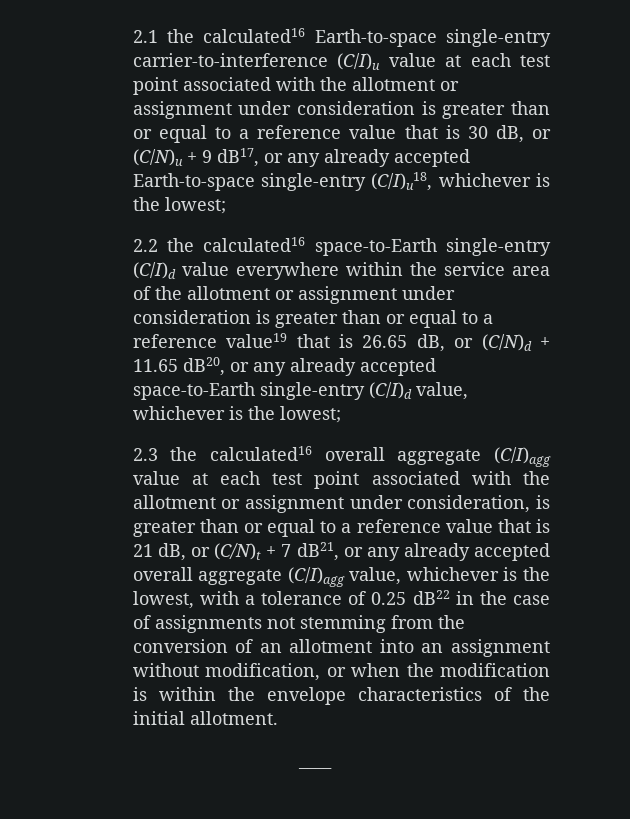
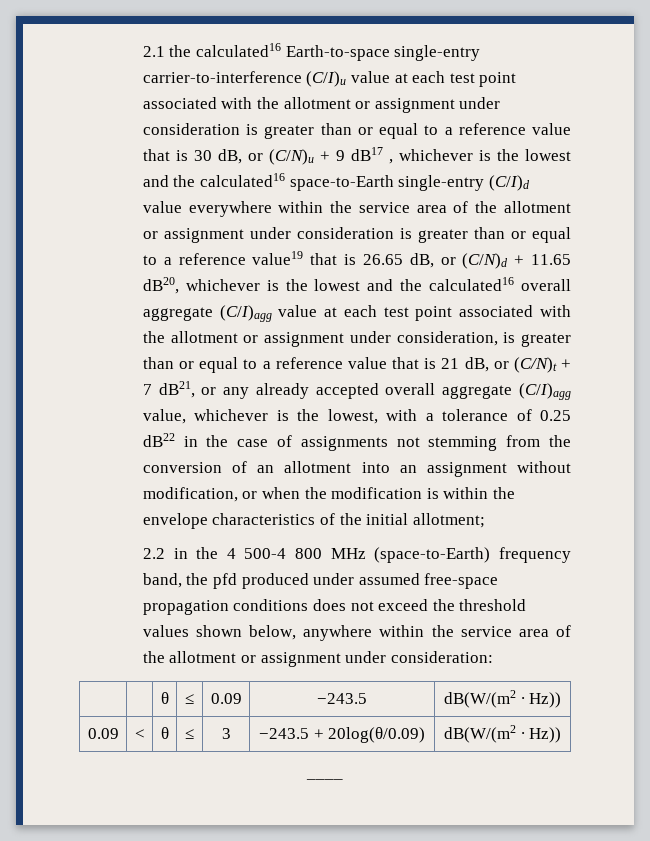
[216,148,470,167] [132,172,550,191] [132,197,226,214] [132,239,158,252] dB17, or any already accepted Earth-to-space single-entry (C/I)u18, whichever is the lowest; // 2.2 -> [350,147,571,164] [142,175,169,187] dB17 , whichever is the lowest and
[229,358,436,376] [132,382,468,400] [132,406,341,423] [132,448,158,461] or any already accepted space-to-Earth single-entry (C/I)d value, whichever is the lowest; // 2.3 -> [185,279,394,291] whichever is the lowest and
[189,711,278,725] allotment. -> [412,513,485,528] [142,547,571,563] [142,573,499,589] [142,599,527,615] [142,625,571,641] [142,651,493,667] [160,692,169,704] [185,694,194,704] [210,693,242,704] [317,693,367,704] [443,690,562,708] [87,728,119,739] [134,729,145,739] [160,727,169,739] [185,729,194,739] [221,728,231,739] [258,727,426,743] [443,725,562,743] allotment; // 2.2 in the 4 500-4 800 MHz (space-to-Earth) frequency band, the pfd produced under assumed free-space propagation conditions does not exceed the threshold values shown below, anywhere within the service area of the allotment or assignment under consideration: // | | θ | ≤ | 0.09 | −243.5 | dB(W/(m2 ∙ Hz)) // 0.09 | < | θ | ≤ | 3 | −243.5 + 20log(θ/0.09) | dB(W/(m2 ∙ Hz))

